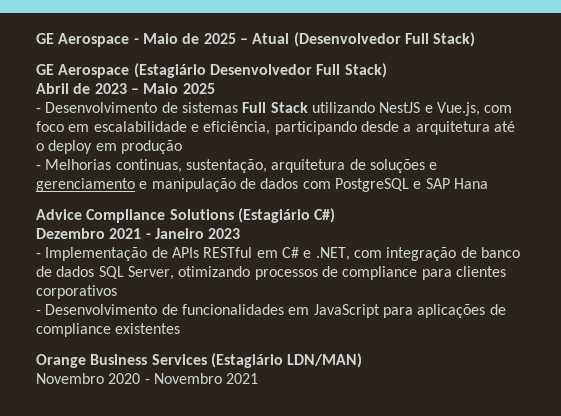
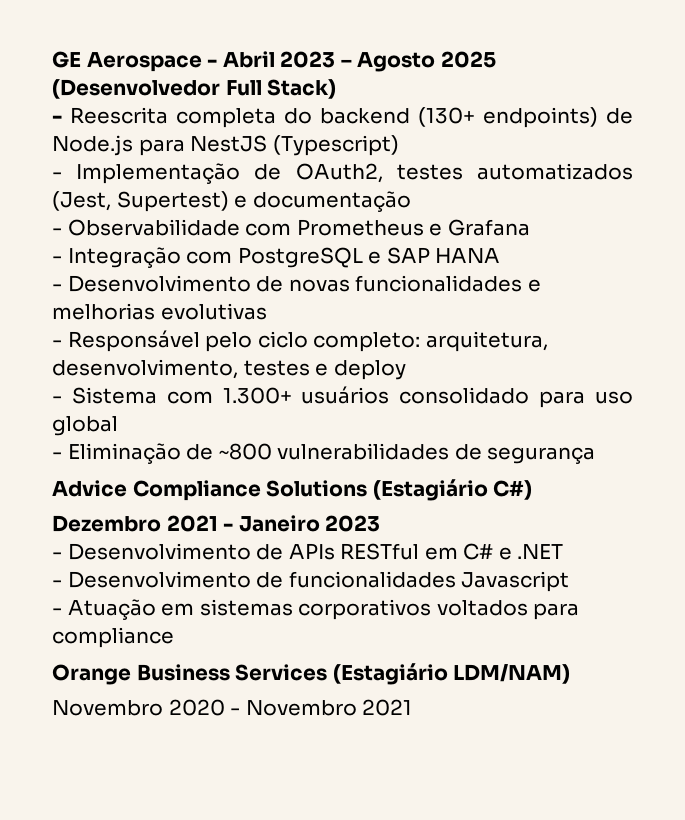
[142,32,476,47] [36,63,387,78] [36,83,215,94] [36,102,513,116] [36,121,515,135] [36,140,182,154] [36,159,438,173] [36,178,488,192] Maio de 2025 – Atual (Desenvolvedor Full Stack) // GE Aerospace (Estagiário Desenvolvedor Full Stack) // Abril de 2023 – Maio 2025 // - Desenvolvimento de sistemas Full Stack utilizando NestJS e Vue.js, com foco em escalabilidade e eficiência, participando desde a arquitetura até o deploy em produção // - Melhorias continuas, sustentação, arquitetura de soluções e gerenciamento e manipulação de dados com PostgreSQL e SAP Hana -> [222,51,496,72] [52,79,337,99] [52,107,633,128] [52,135,399,156] [52,163,633,184] [52,191,411,212] [52,219,530,236] [52,247,501,268] [52,275,541,292] [52,303,267,320] [52,330,548,352] [52,359,406,380] [52,386,633,408] [52,416,118,436] [52,443,596,464] Abril 2023 – Agosto 2025 (Desenvolvedor Full Stack) // - Reescrita completa do backend (130+ endpoints) de Node.js para NestJS (Typescript) // - Implementação de OAuth2, testes automatizados (Jest, Supertest) e documentação // - Observabilidade com Prometheus e Grafana // - Integração com PostgreSQL e SAP HANA // - Desenvolvimento de novas funcionalidades e melhorias evolutivas // - Responsável pelo ciclo completo: arquitetura, desenvolvimento, testes e deploy // - Sistema com 1.300+ usuários consolidado para uso global // - Eliminação de ~800 vulnerabilidades de segurança
[45,247,148,261] Implementação -> [67,543,251,560] Desenvolvimento
[315,247,520,261] [36,266,506,280] [36,285,117,299] [36,304,506,318] [36,323,181,337] .NET, com integração de banco de dados SQL Server, otimizando processos de compliance para clientes corporativos // - Desenvolvimento de funcionalidades em JavaScript para aplicações de compliance existentes -> [517,544,564,559] [52,571,570,592] [52,599,580,620] [52,627,174,648] .NET // - Desenvolvimento de funcionalidades Javascript // - Atuação em sistemas corporativos voltados para compliance
[287,353,363,368] LDN/MAN) -> [453,664,571,684] LDM/NAM)

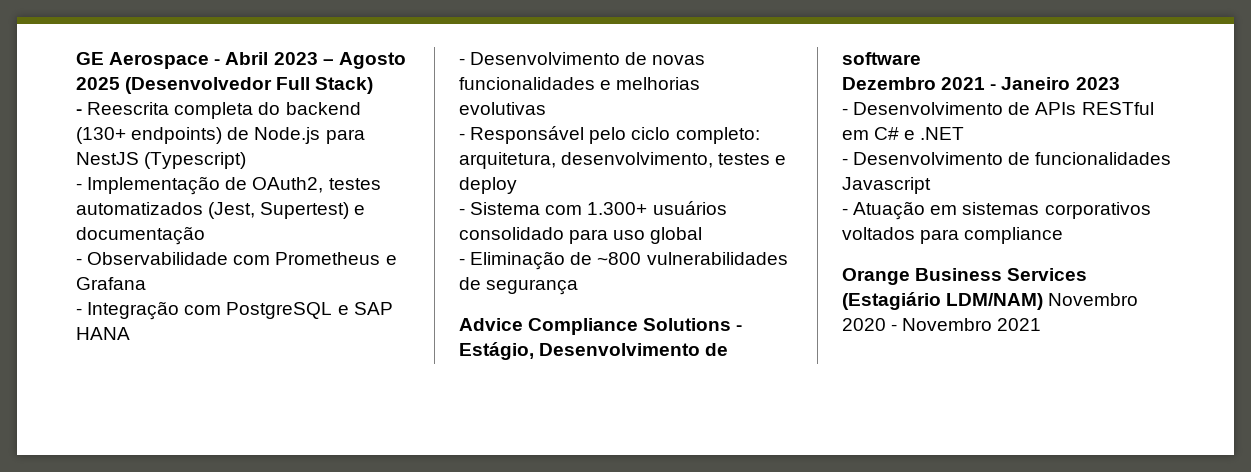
[372,479,533,501] (Estagiário C#) -> [736,325,743,331] [459,342,729,360] [842,52,921,65] - Estágio, Desenvolvimento de software
(571, 674) // -> (1044, 301) none

